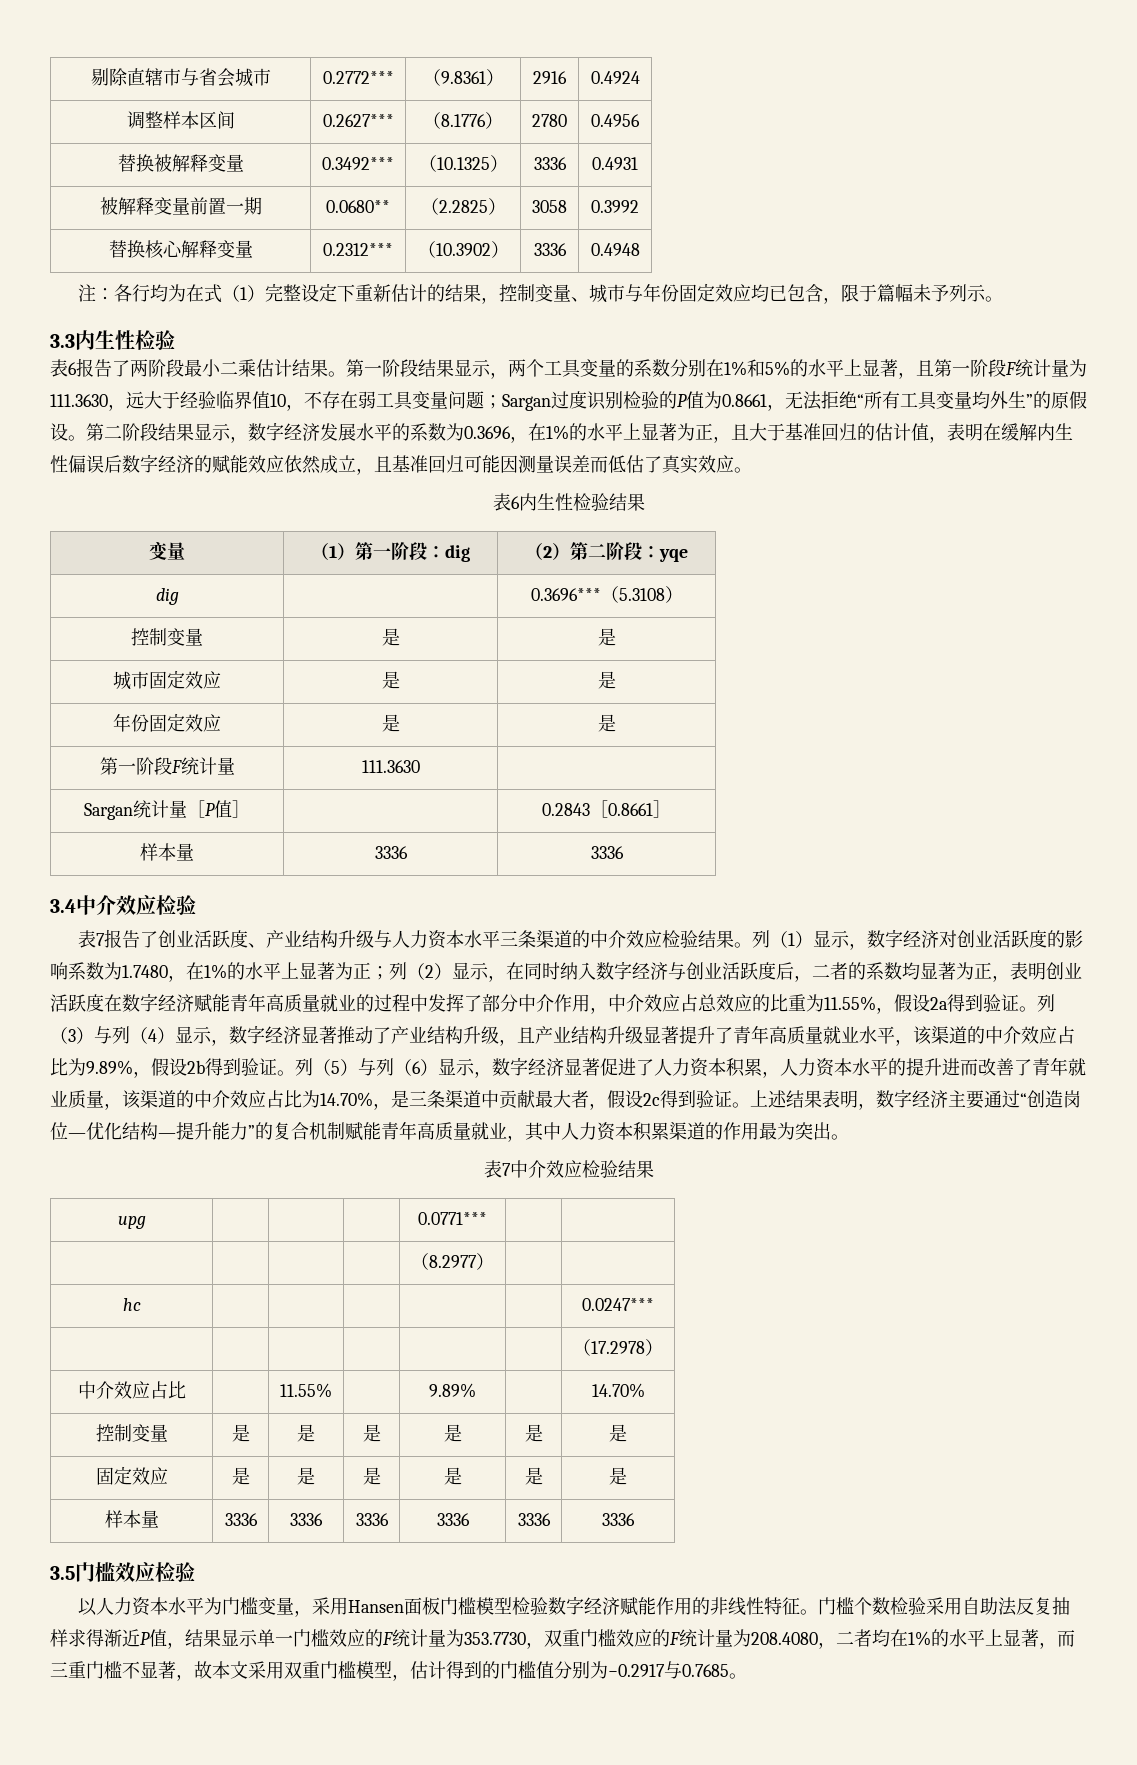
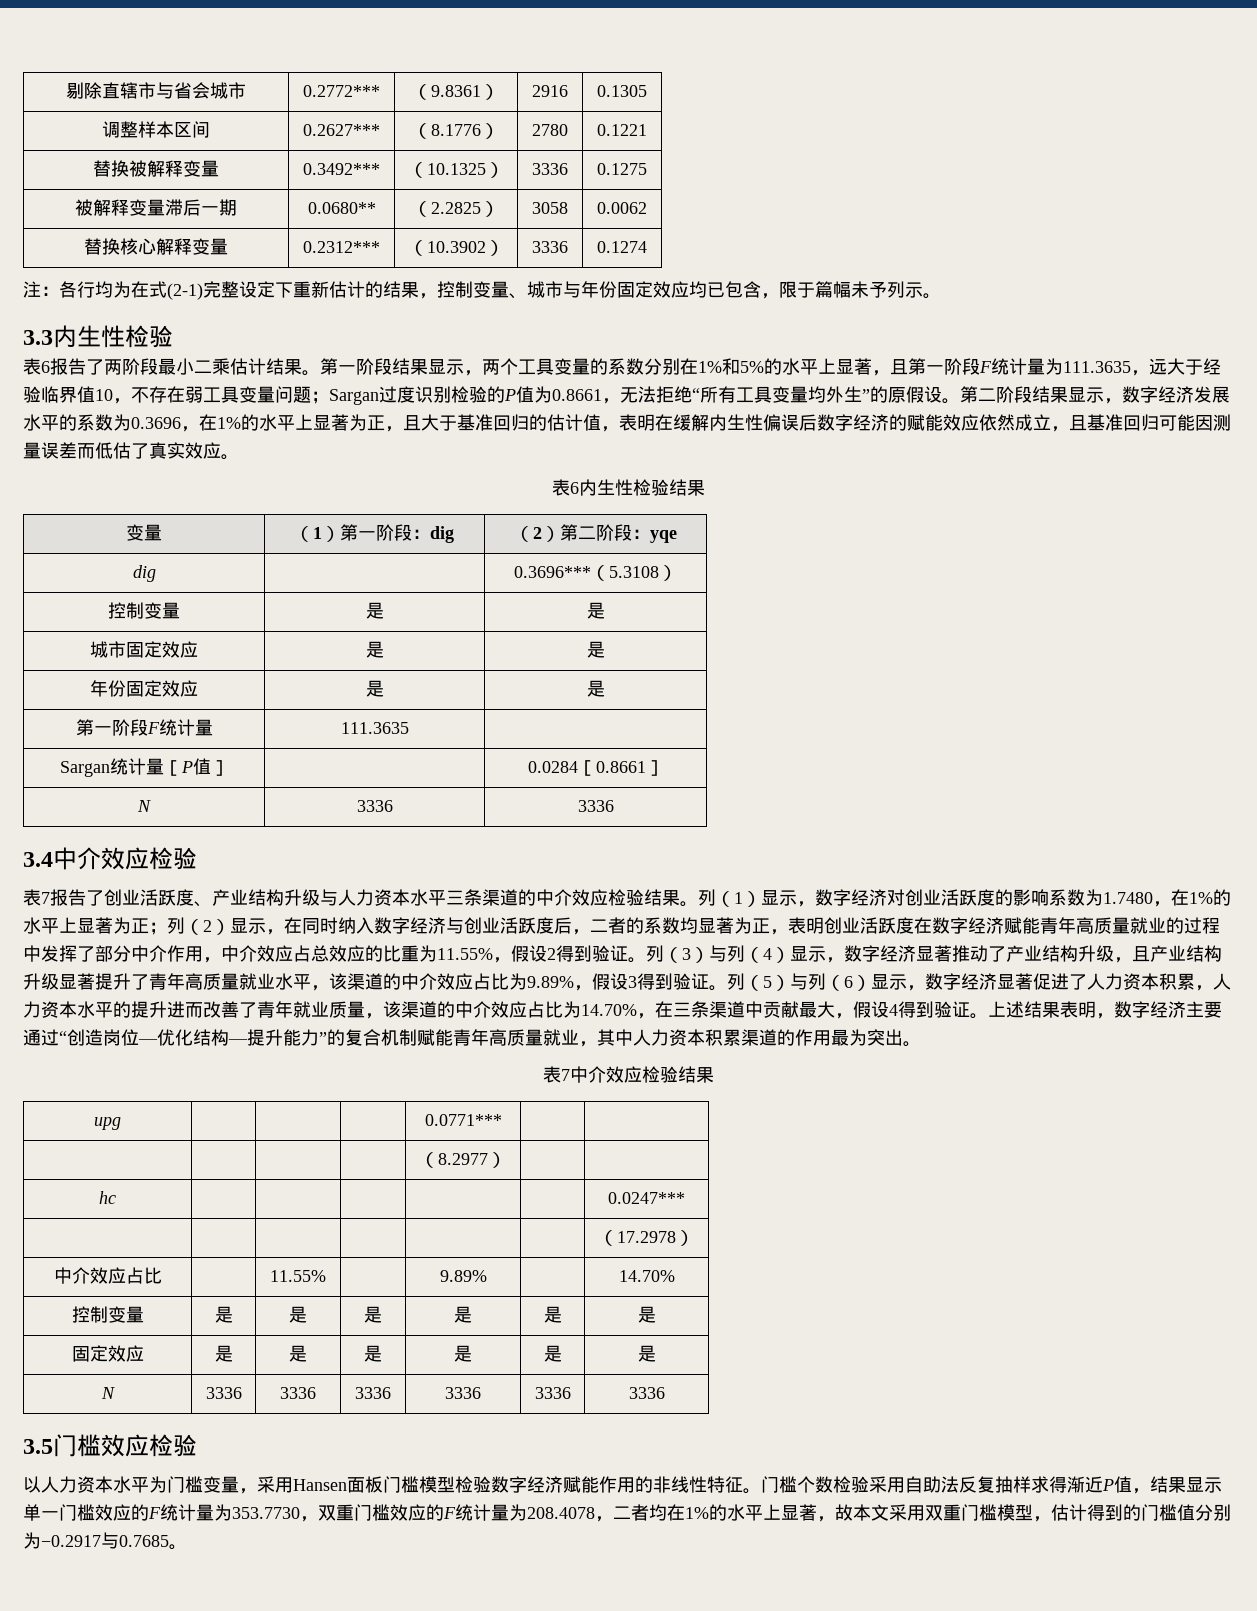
[590,71,640,84] 0.4924 -> [597,85,647,97] 0.1305
[591,114,640,127] 0.4956 -> [597,124,647,136] 0.1221
[592,157,638,170] [99,197,226,215] 0.4931 // 被解释变量前置 -> [597,163,647,175] [75,199,201,216] 0.1275 // 被解释变量滞后
[591,200,639,213] 0.3992 -> [597,202,647,214] 0.0062
[590,243,640,256] 0.4948 -> [597,241,647,253] 0.1274
[221,285,265,302] （1） -> [167,283,203,300] (2-1)
[50,394,108,407] 111.3630 -> [1063,361,1131,373] 111.3635
[361,760,420,773] 111.3630 -> [340,722,409,734] 111.3635
[542,803,590,816] 0.2843 -> [527,761,578,773] 0.0284
[140,843,194,861] 样本量 -> [137,800,151,812] N
[930,997,948,1010] 2a -> [547,948,556,960] 2
[187,1060,205,1074] 2b -> [628,976,637,988] 3
[391,1090,409,1108] 是 -> [655,1001,673,1018] 在
[571,1090,660,1110] 者，假设2c -> [835,1001,898,1019] ，假设4
[104,1510,159,1528] 样本量 -> [100,1387,115,1399] N
[751,1632,818,1645] 208.4080 -> [527,1507,595,1519] 208.4078
[1057,1630,1075,1647] [50,1661,194,1681] 而三重门槛不显著， -> (835, 1519) none

